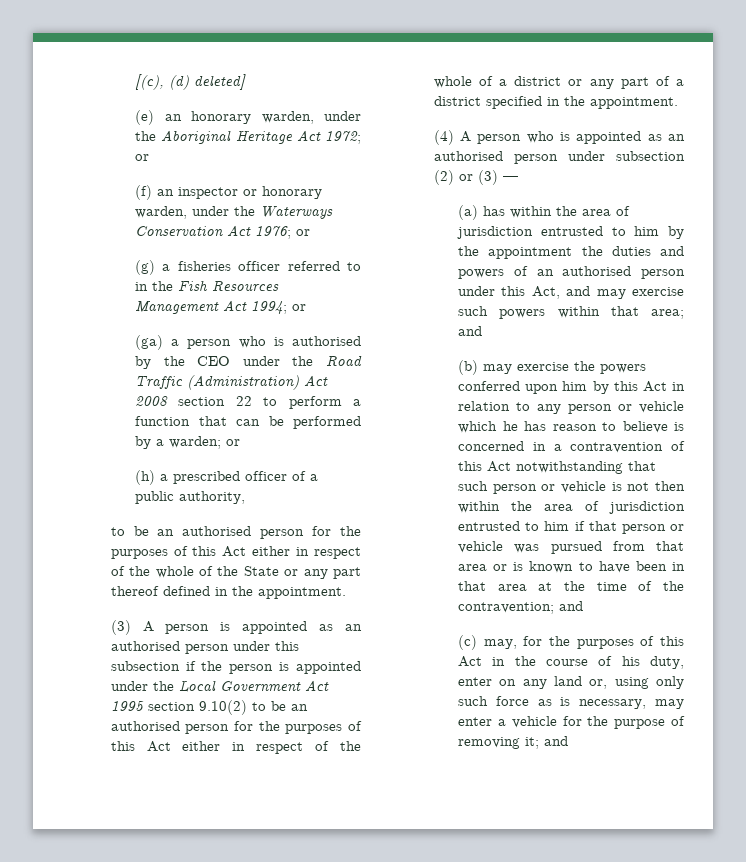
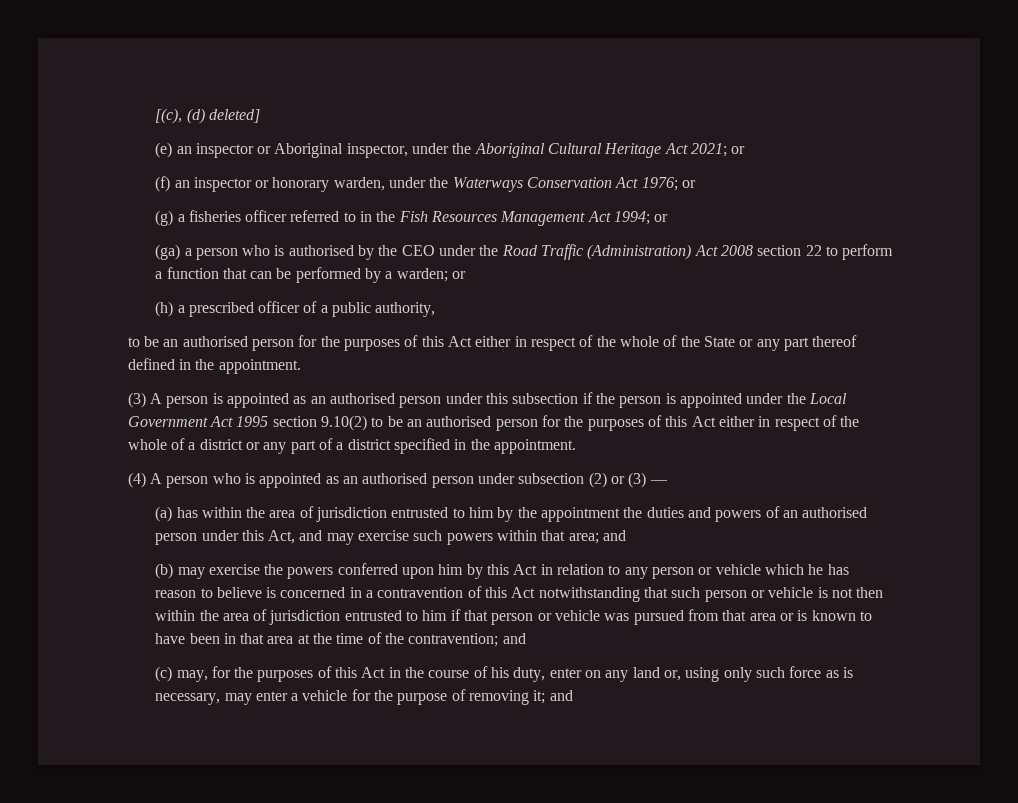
[191,111,314,124] honorary warden, -> [195,143,408,158] inspector or Aboriginal inspector,
(232, 137) none -> [548,143,603,154] Cultural
[325,131,361,144] 1972; -> [691,143,728,157] 2021;

